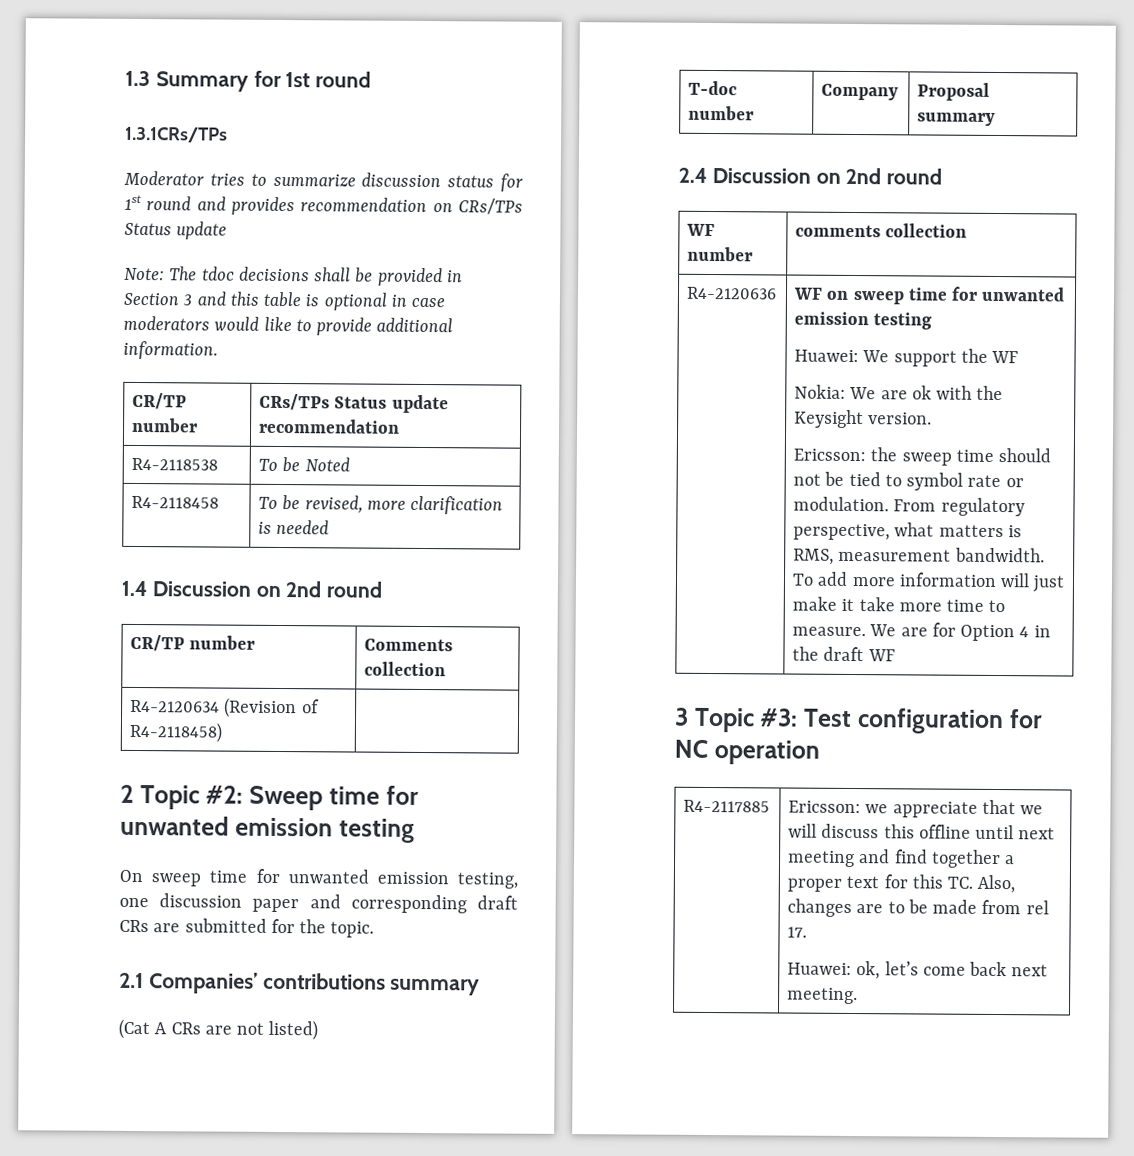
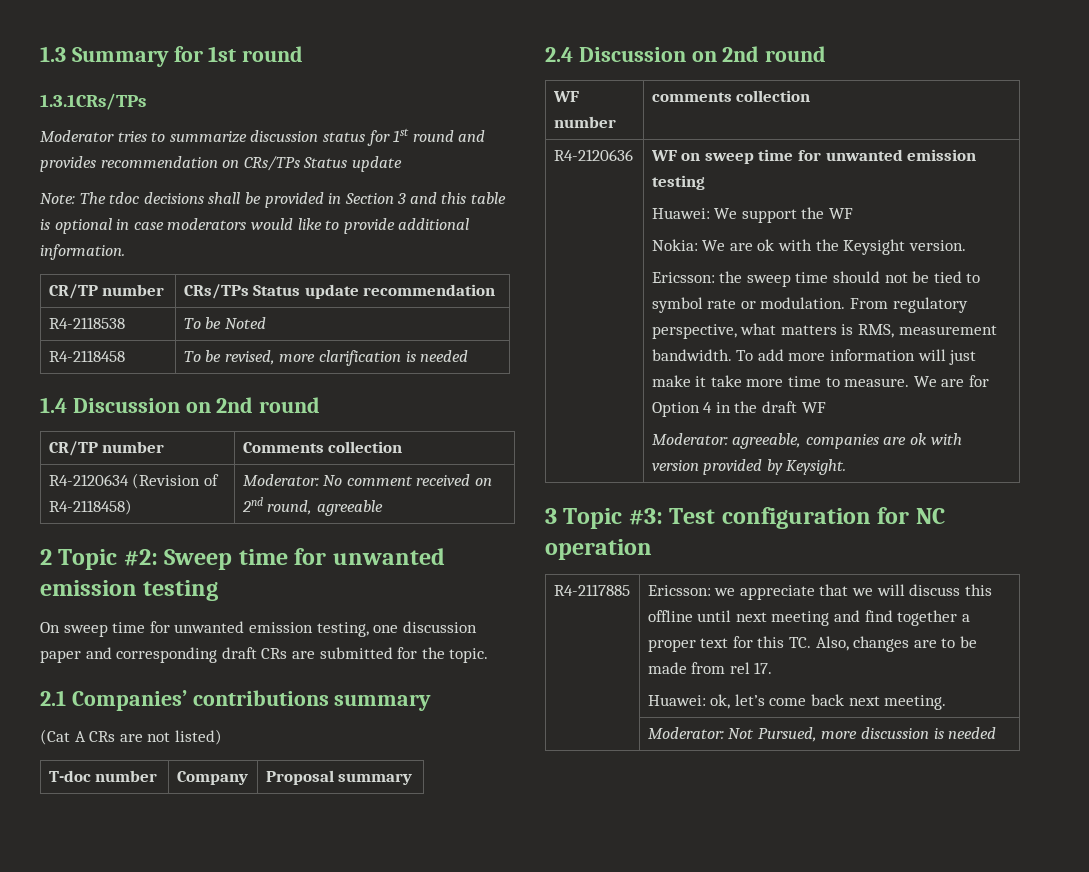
(223, 732) none -> [242,474,492,486] [241,497,383,516] Moderator: No comment received on 2nd round, agreeable
(895, 655) none -> [651,433,962,449] [651,459,847,475] // Moderator: agreeable, companies are ok with version provided by Keysight.
(859, 996) none -> [647,727,997,742] // | Moderator: Not Pursued, more discussion is needed

